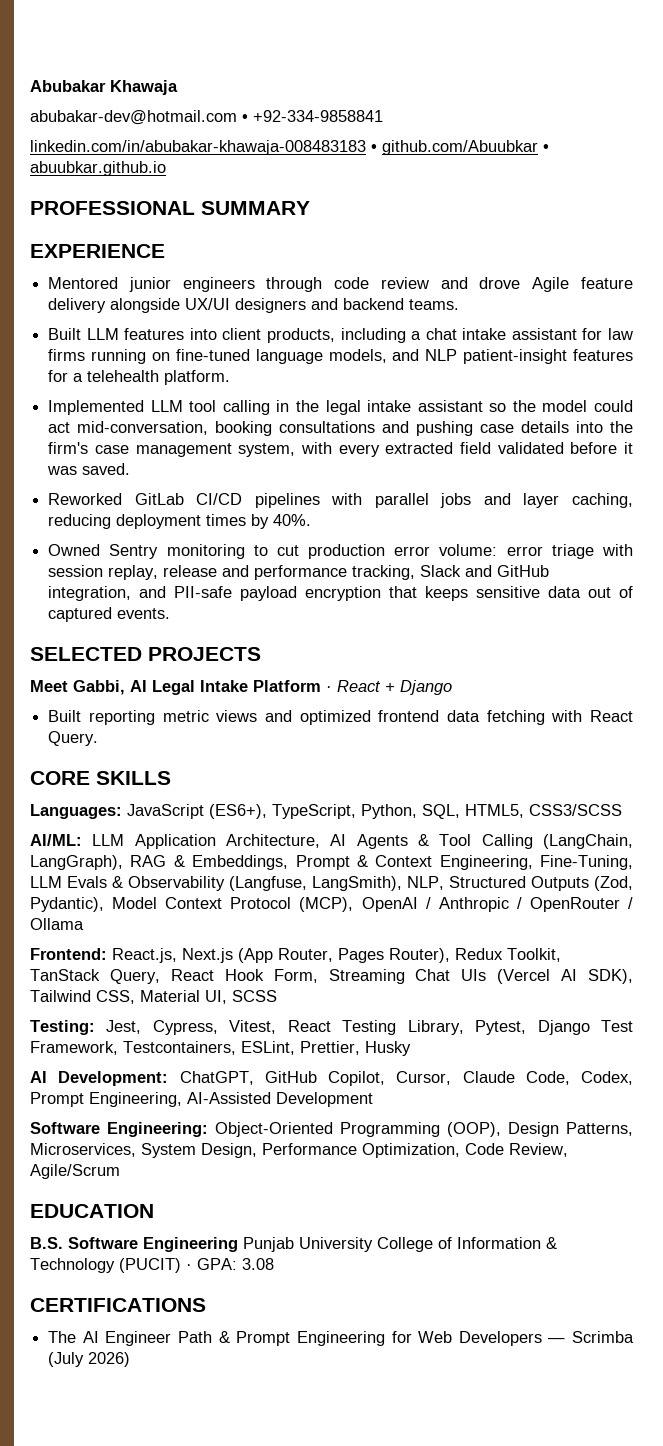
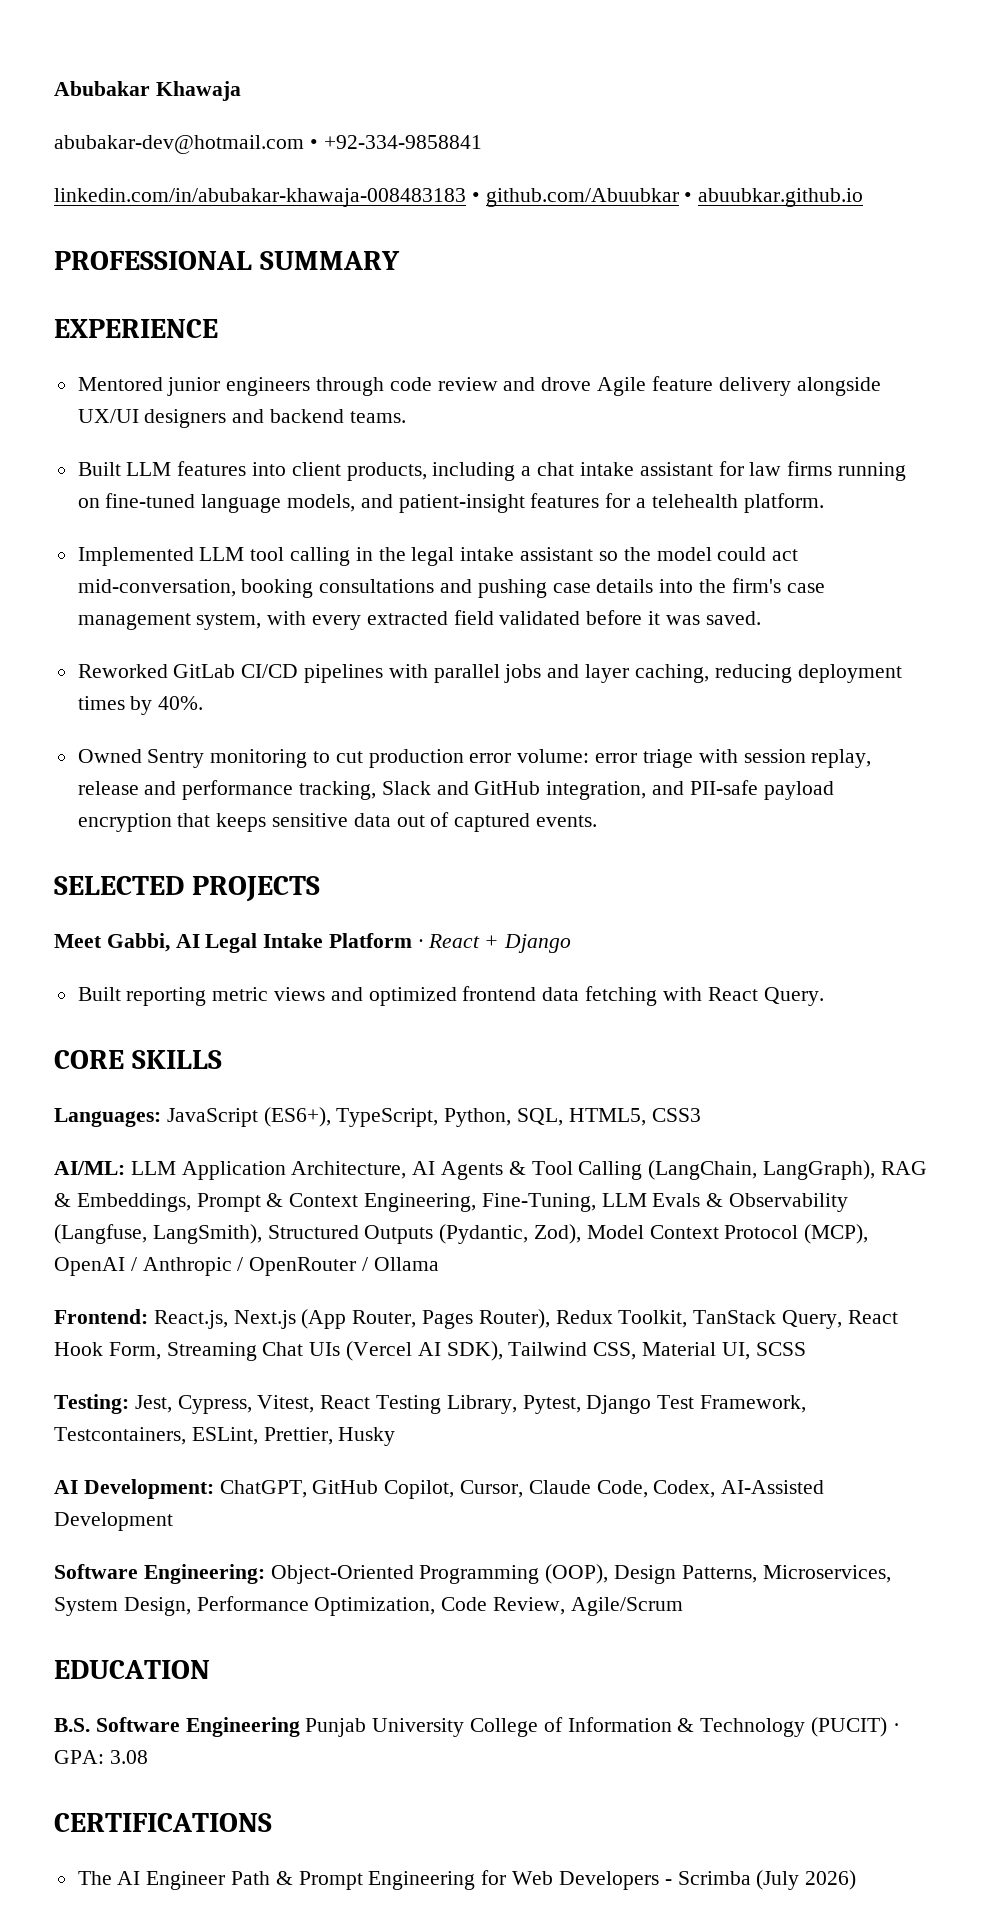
[425,349,458,361] NLP -> (393, 501) none
[529,804,622,816] CSS3/SCSS -> [651,1108,701,1122] CSS3
[407,876,444,890] NLP, -> (262, 1234) none
[594,876,633,891] [30,897,104,912] (Zod, Pydantic), -> [439,1224,582,1244] (Pydantic, Zod),
[30,1092,182,1107] Prompt Engineering, -> (716, 1489) none
[548,1338,566,1343] — -> [664,1879,672,1885] -

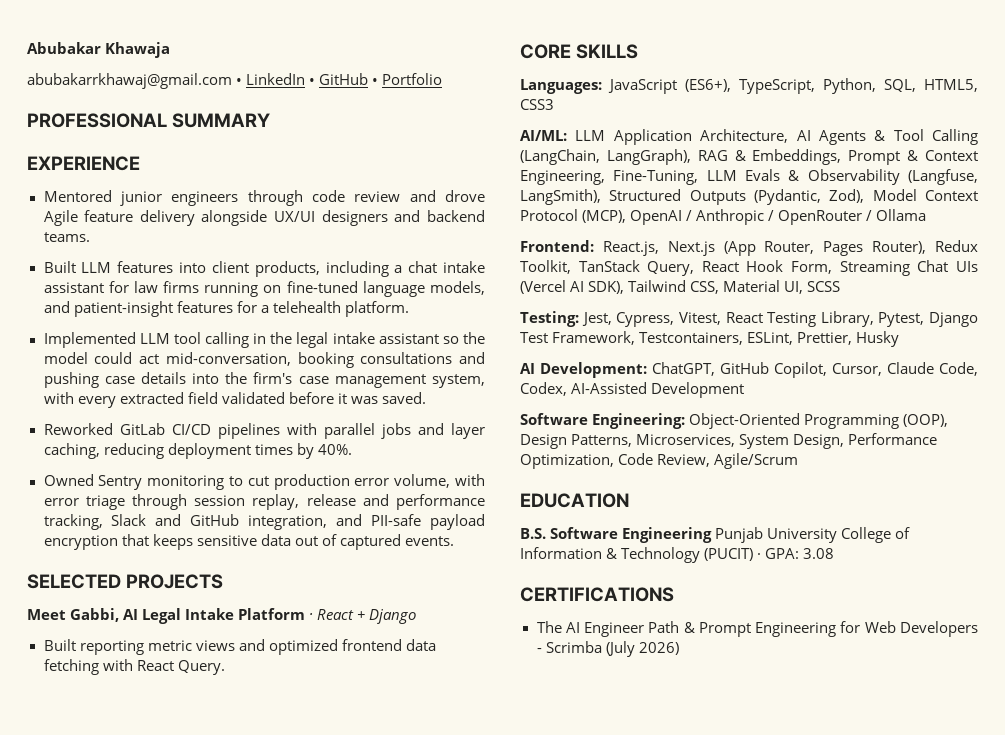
[54,135,482,154] [54,188,864,207] abubakar-dev@hotmail.com • +92-334-9858841 // linkedin.com/in/abubakar-khawaja-008483183 • github.com/Abuubkar • abuubkar.github.io -> [27,73,443,89] abubakarrkhawaj@gmail.com • LinkedIn • GitHub • Portfolio
[517,749,590,763] volume: -> [394,474,485,488] volume, with
[698,749,738,763] with -> [131,494,187,510] through

